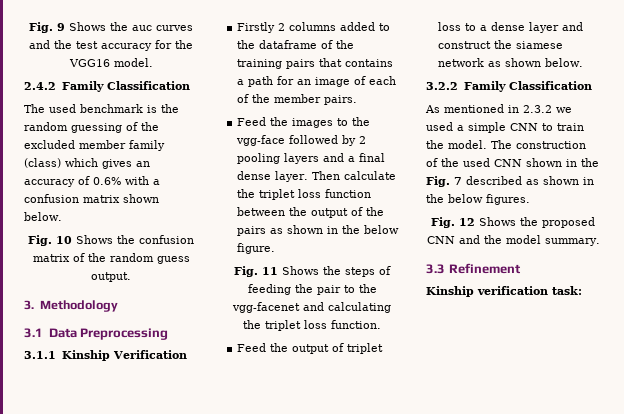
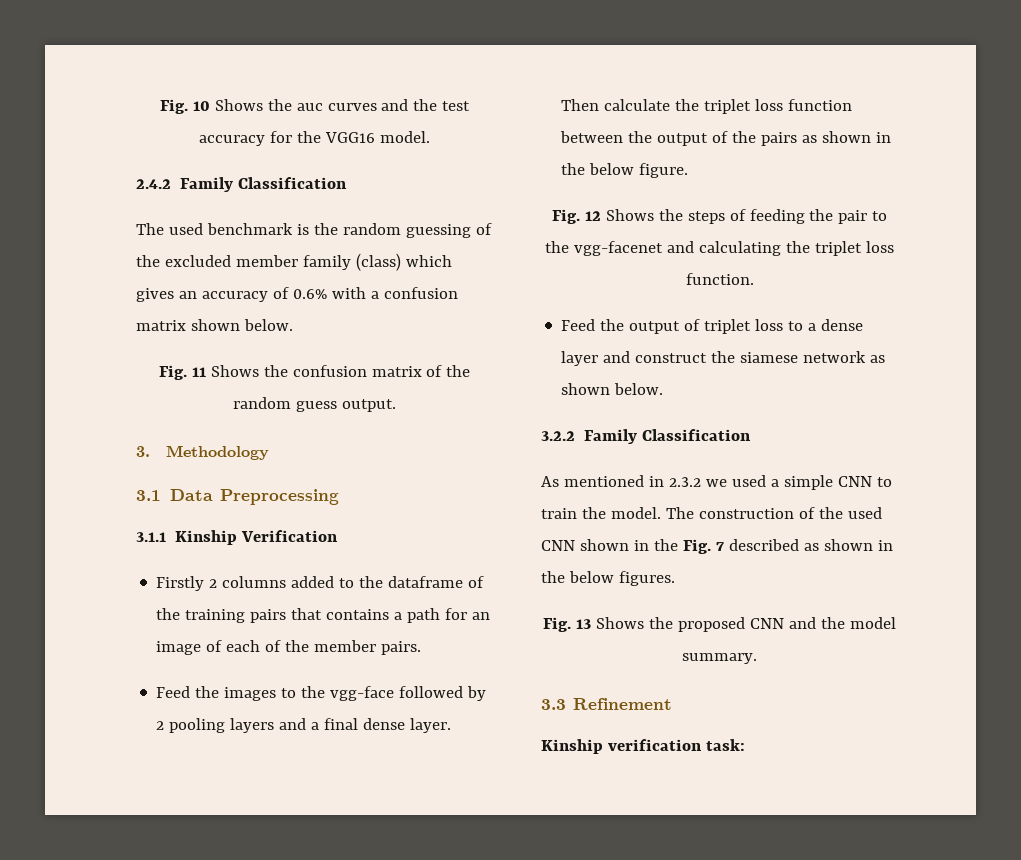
[29,22,65,33] Fig. 9 -> [159,99,210,114] Fig. 10
[56,236,72,244] 10 -> [191,367,206,377] 11
[262,267,278,275] 11 -> [584,211,601,221] 12
[459,218,475,226] 12 -> [576,619,592,629] 13

